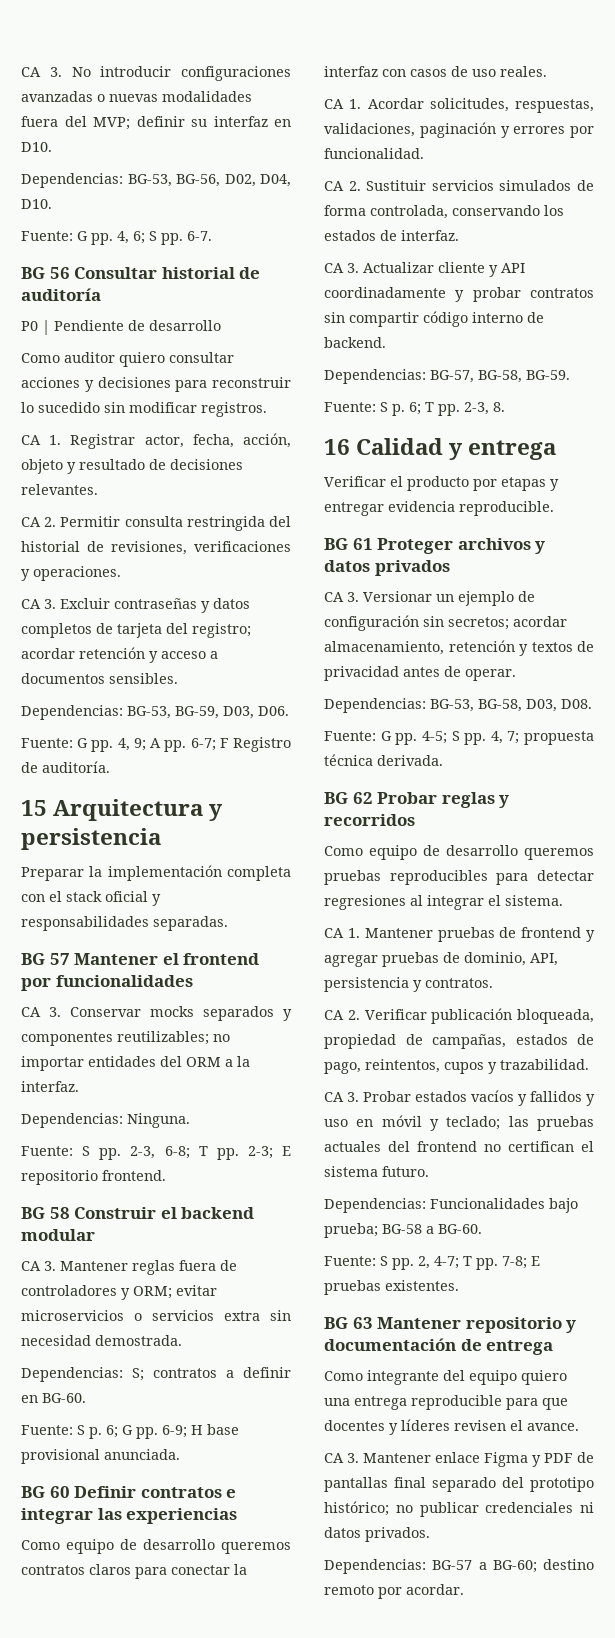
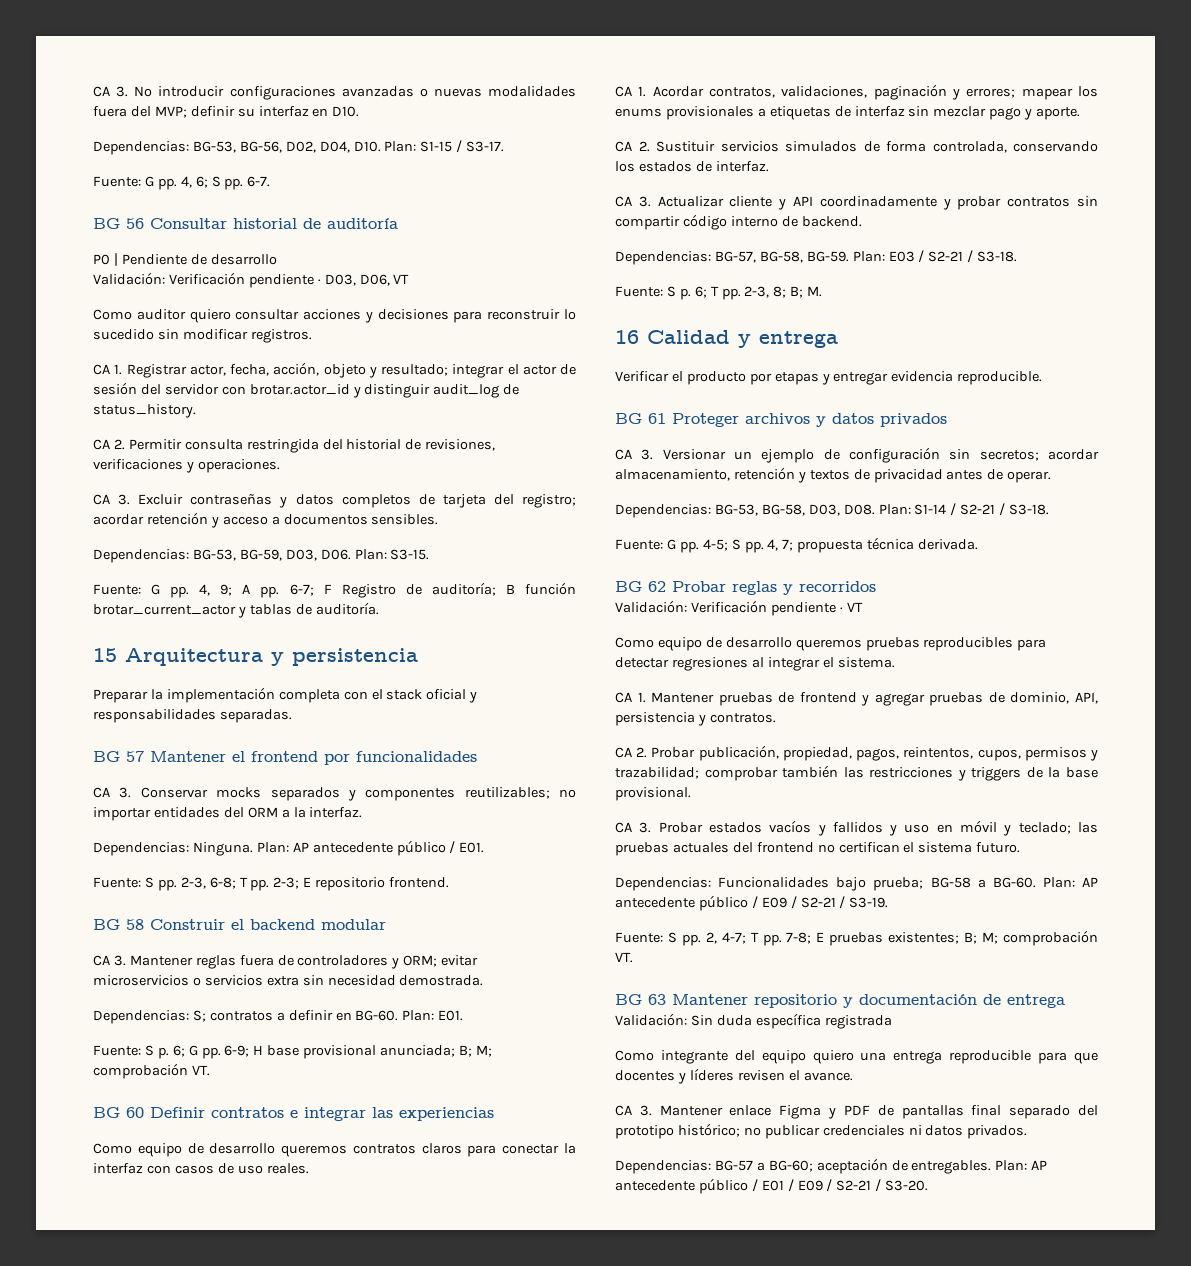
(52, 204) none -> [384,140,505,153] Plan: S1-15 / S3-17.
(221, 325) none -> [93,272,410,288] // Validación: Verificación pendiente · D03, D06, VT
[79,459,243,470] [21,484,98,495] resultado de decisiones relevantes. -> [381,364,576,378] [93,382,520,398] [93,404,196,418] resultado; integrar el actor de sesión del servidor con brotar.actor_id y distinguir audit_log de status_history.
(289, 711) none -> [354,549,430,560] Plan: S3-15.
(38, 767) none -> [431,582,576,596] [93,604,312,618] auditoría; B función brotar_current_actor y tablas de
(190, 1120) none -> [256,840,485,856] Plan: AP antecedente público / E01.
(86, 1398) none -> [402,1010,464,1021] Plan: E01.
[104,1449,180,1460] anunciada. -> [380,1045,492,1057] [93,1063,210,1079] anunciada; B; M; comprobación VT.
[429,98,594,113] solicitudes, respuestas, -> [709,87,775,98] contratos,
[513,126,594,138] [324,148,424,159] errores por funcionalidad. -> [966,86,1098,100] [615,106,1081,120] errores; mapear los enums provisionales a etiquetas de interfaz sin mezclar pago y aporte.
(570, 375) none -> [852,250,1018,263] Plan: E03 / S2-21 / S3-18.
[493,402,505,412] 8. -> [773,286,823,298] 8; B; M.
(592, 704) none -> [878,503,1050,516] Plan: S1-14 / S2-21 / S3-18.
(415, 820) none -> [615,600,863,616] // Validación: Verificación pendiente · VT
[364,1008,594,1024] [324,1034,594,1049] [324,1059,589,1074] Verificar publicación bloqueada, propiedad de campañas, estados de pago, reintentos, cupos y trazabilidad. -> [651,745,1098,761] [615,765,1098,781] [615,787,691,801] Probar publicación, propiedad, pagos, reintentos, cupos, permisos y trazabilidad; comprobar también las restricciones y triggers de la base provisional.
(482, 1229) none -> [1042,877,1098,888] [615,895,889,911] Plan: AP antecedente público / E09 / S2-21 / S3-19.
[385,1280,459,1291] existentes. -> [888,930,1098,946] [615,952,633,963] existentes; B; M; comprobación VT.
(554, 1347) none -> [615,1013,892,1029] // Validación: Sin duda específica registrada
[543,1559,594,1570] [324,1584,464,1599] destino remoto por acordar. -> [816,1158,1048,1174] [615,1178,929,1194] aceptación de entregables. Plan: AP antecedente público / E01 / E09 / S2-21 / S3-20.

